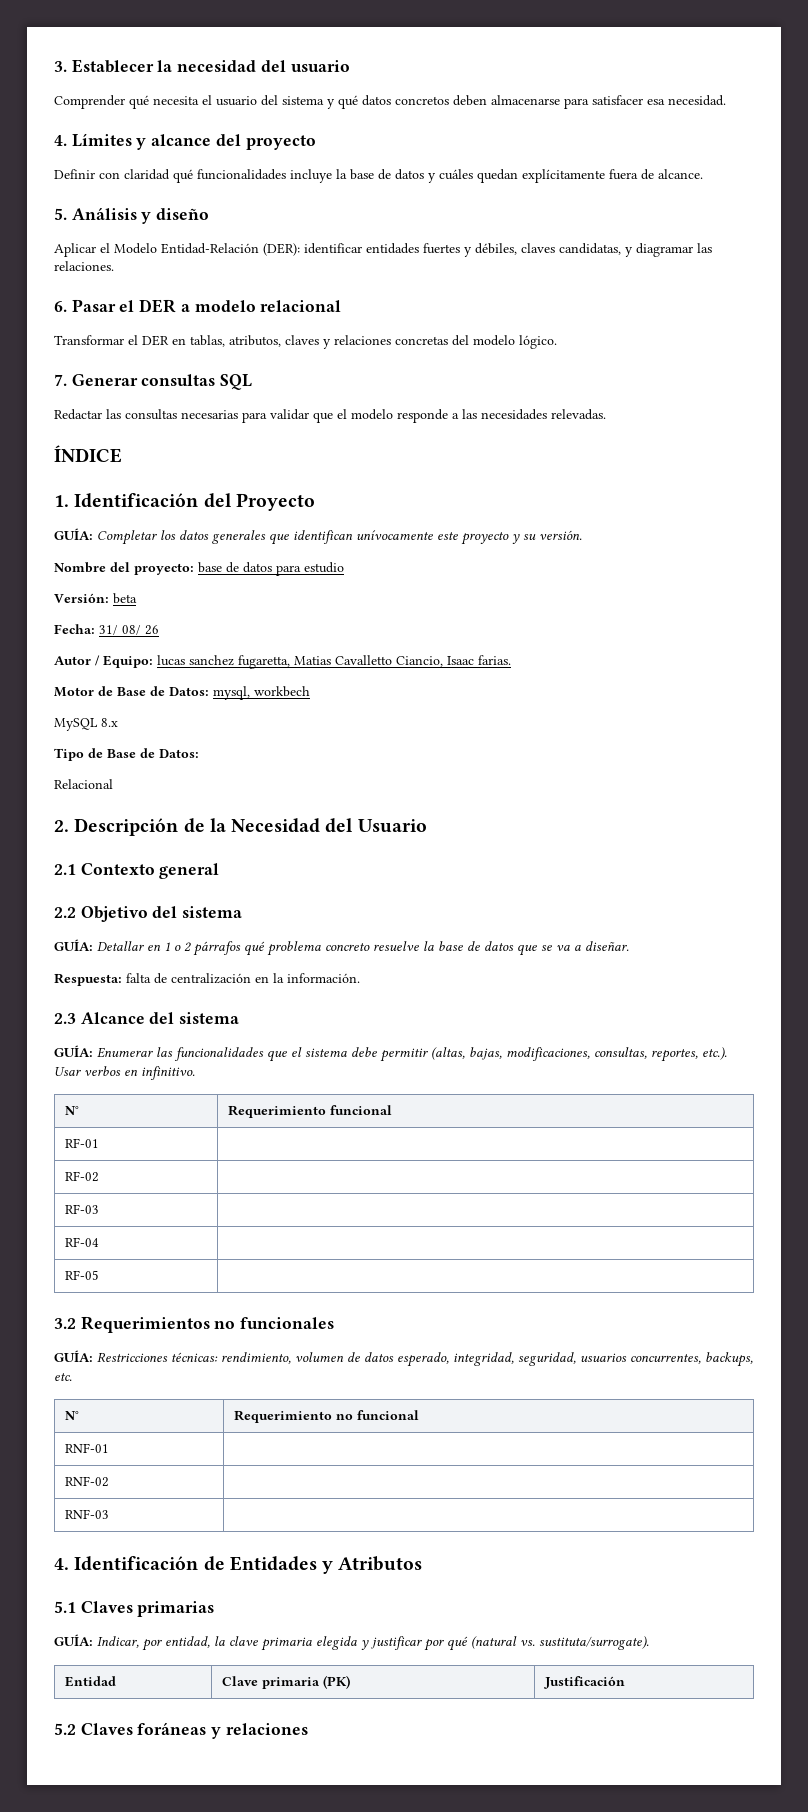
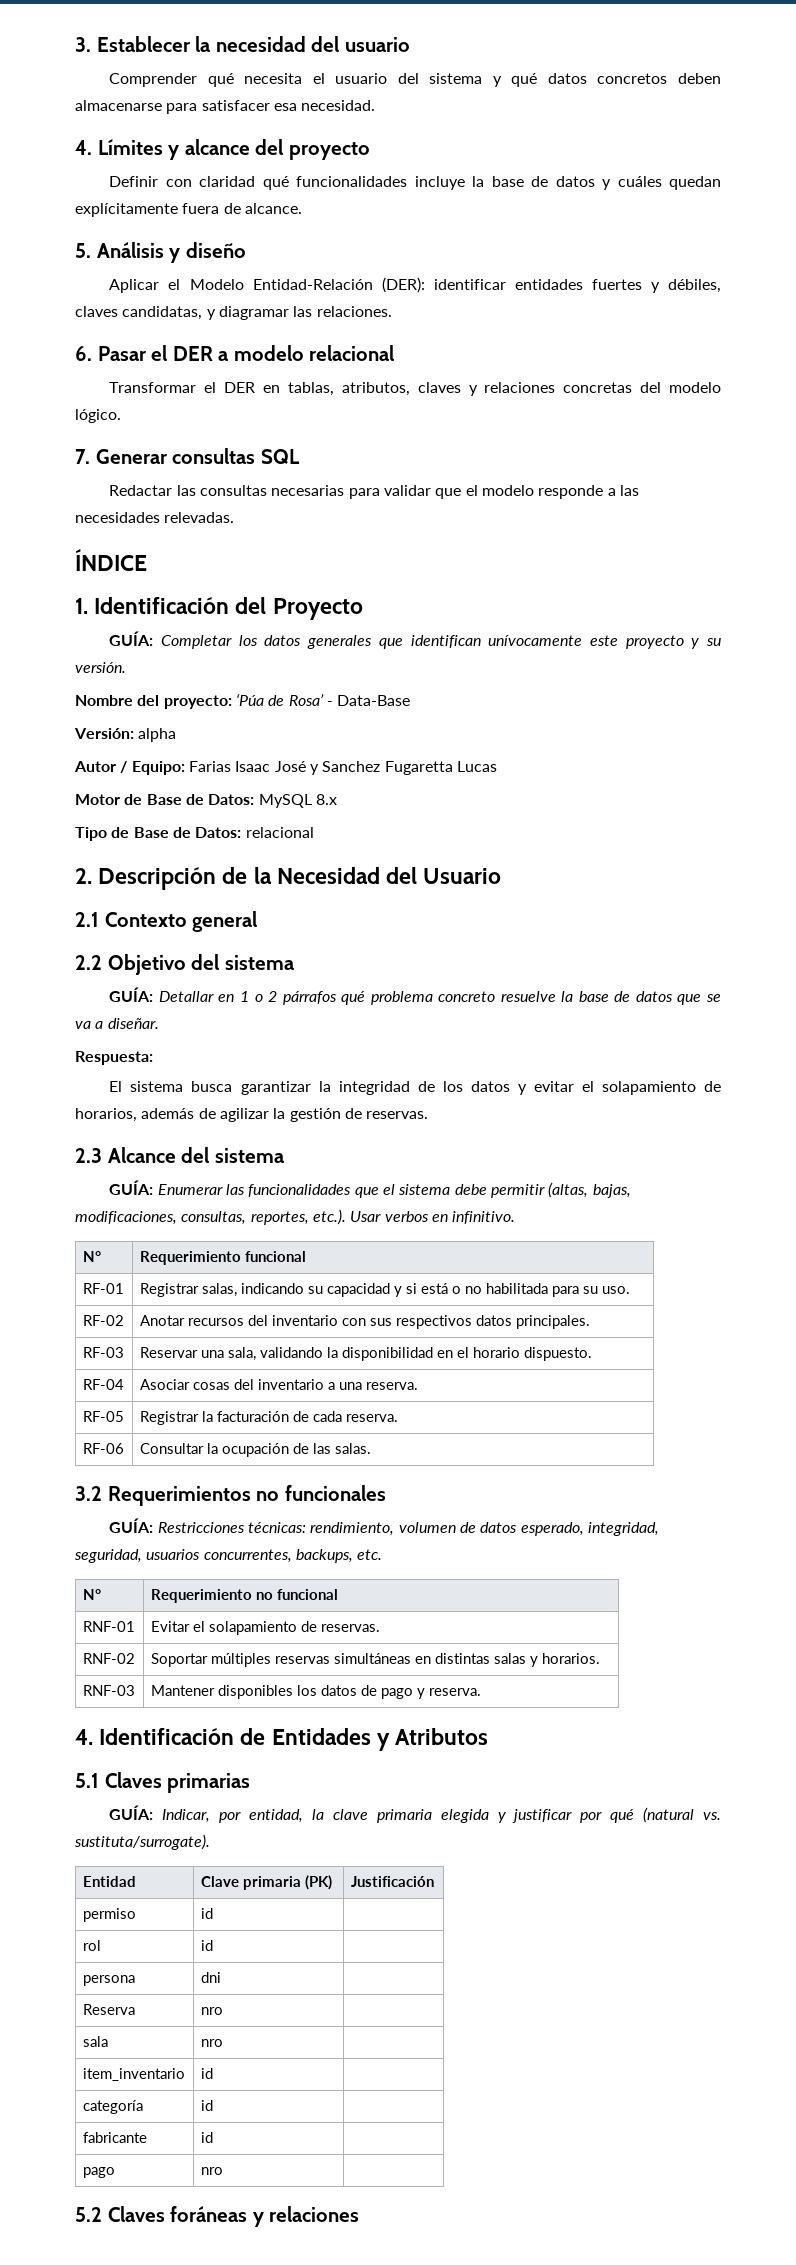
[198,562,344,576] [54,593,137,604] [54,624,159,635] [54,655,511,669] base de datos para estudio // Versión: beta // Fecha: 31/ 08/ 26 // Autor / Equipo: lucas sanchez fugaretta, Matias Cavalletto Ciancio, Isaac farias. -> [235,693,411,706] [74,728,177,742] [74,761,497,775] ‘Púa de Rosa’ - Data-Base // Versión: alpha // Autor / Equipo: Farias Isaac José y Sanchez Fugaretta Lucas
[213,686,310,700] mysql, workbech // -> (255, 799) none
[54,779,113,789] // Relacional -> [245,827,314,838] relacional
[126,973,360,984] falta de centralización en la información. -> [109,1081,721,1095] [75,1108,429,1122] // El sistema busca garantizar la integridad de los datos y evitar el solapamiento de horarios, además de agilizar la gestión de reservas.
[65,1171,100,1182] [65,1204,100,1214] [65,1237,100,1247] [65,1270,100,1280] // RF-02 | // RF-03 | // RF-04 | // RF-05 | -> [139,1283,630,1297] [82,1315,124,1326] [139,1315,590,1329] [82,1347,124,1358] [139,1347,592,1361] [82,1379,124,1390] [139,1379,418,1390] [82,1411,124,1422] [139,1411,398,1425] [82,1443,124,1454] [139,1443,371,1457] Registrar salas, indicando su capacidad y si está o no habilitada para su uso. // RF-02 | Anotar recursos del inventario con sus respectivos datos principales. // RF-03 | Reservar una sala, validando la disponibilidad en el horario dispuesto. // RF-04 | Asociar cosas del inventario a una reserva. // RF-05 | Registrar la facturación de cada reserva. // RF-06 | Consultar la ocupación de las salas.
[65,1476,110,1487] [65,1509,110,1519] // RNF-02 | // RNF-03 | -> [150,1621,380,1635] [82,1653,135,1664] [150,1653,600,1667] [82,1685,135,1696] [150,1685,481,1699] Evitar el solapamiento de reservas. // RNF-02 | Soportar múltiples reservas simultáneas en distintas salas y horarios. // RNF-03 | Mantener disponibles los datos de pago y reserva.
(626, 1682) none -> [82,1908,136,1922] [200,1908,213,1919] [82,1940,101,1951] [200,1940,213,1951] [82,1975,135,1986] [200,1972,221,1983] [82,2004,135,2015] [200,2007,223,2015] [82,2036,108,2047] [200,2039,223,2047] [82,2068,185,2081] [200,2068,213,2079] [82,2100,143,2114] [200,2100,213,2111] [82,2132,147,2143] [200,2132,213,2143] [82,2167,115,2178] [200,2167,223,2175] // permiso | id | // rol | id | // persona | dni | // Reserva | nro | // sala | nro | // item_inventario | id | // categoría | id | // fabricante | id | // pago | nro |

